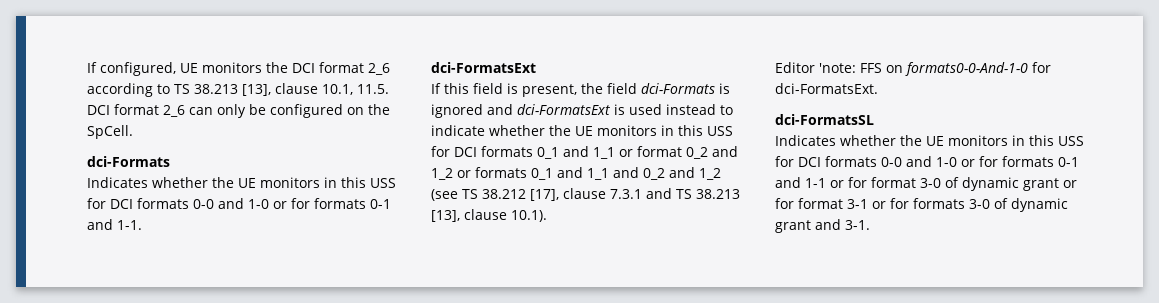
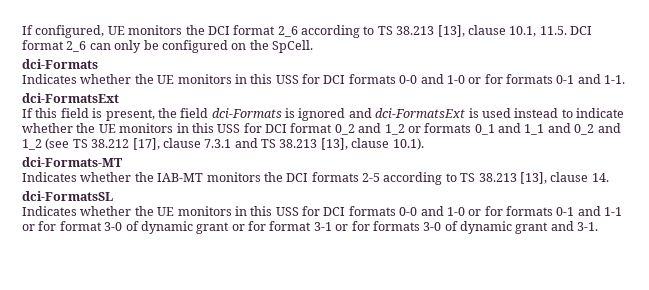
[481,146,633,159] formats 0_1 and 1_1 or -> (287, 128) none
[775,62,1051,76] [775,83,878,94] Editor 'note: FFS on formats0-0-And-1-0 for dci-FormatsExt. -> [22,157,123,167] [22,172,609,185] dci-Formats-MT // Indicates whether the IAB-MT monitors the DCI formats 2-5 according to TS 38.213 [13], clause 14.

